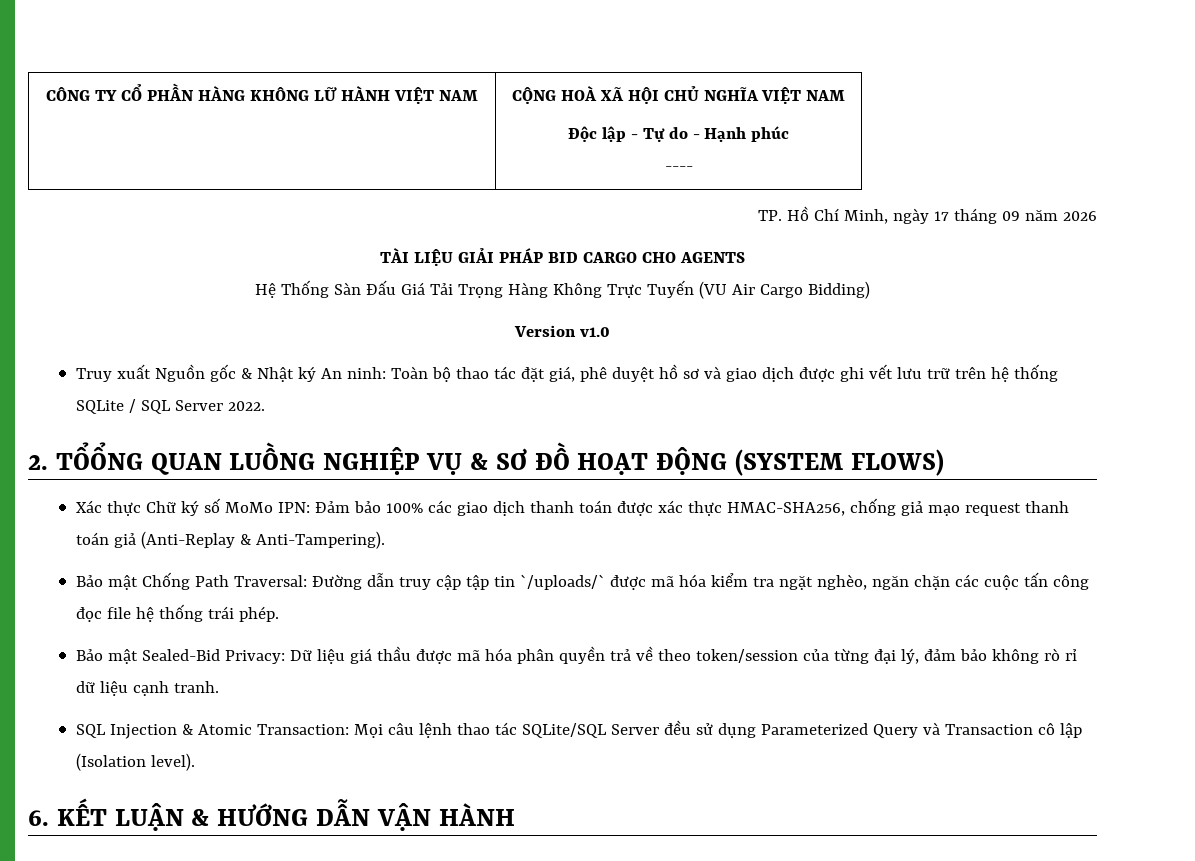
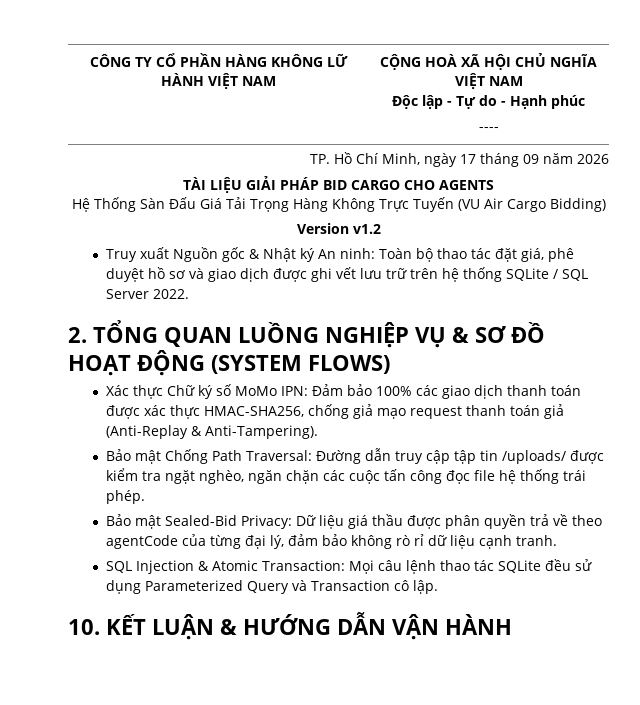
[579,327,610,337] v1.0 -> [352,224,381,234] v1.2
[55,442,143,470] TỔỔNG -> [93,320,158,343] TỔNG
[519,574,706,590] `/uploads/` được mã hóa -> [501,450,604,464] /uploads/ được
[456,648,512,661] mã hóa -> (441, 522) none
[695,649,798,663] token/session -> [105,535,178,549] agentCode
[521,723,659,738] SQLite/SQL Server -> [497,560,541,573] SQLite
[1059,723,1082,738] [75,753,195,771] [28,810,49,826] lập (Isolation level). // 6. -> [412,580,438,594] [68,619,100,635] lập. // 10.

